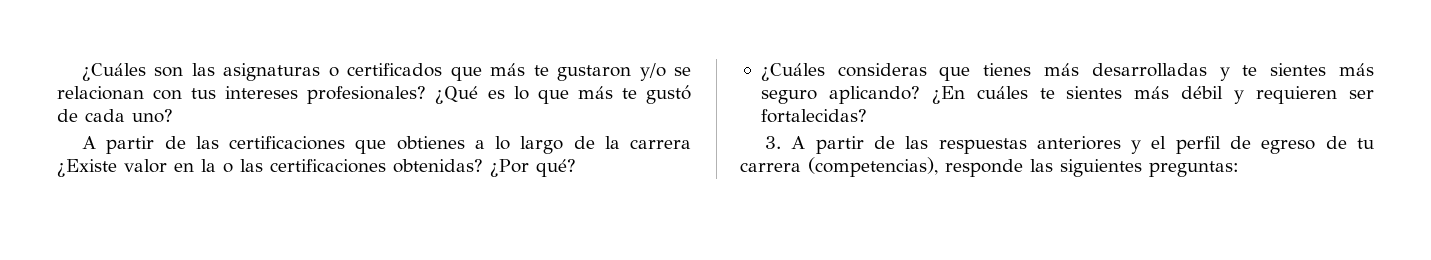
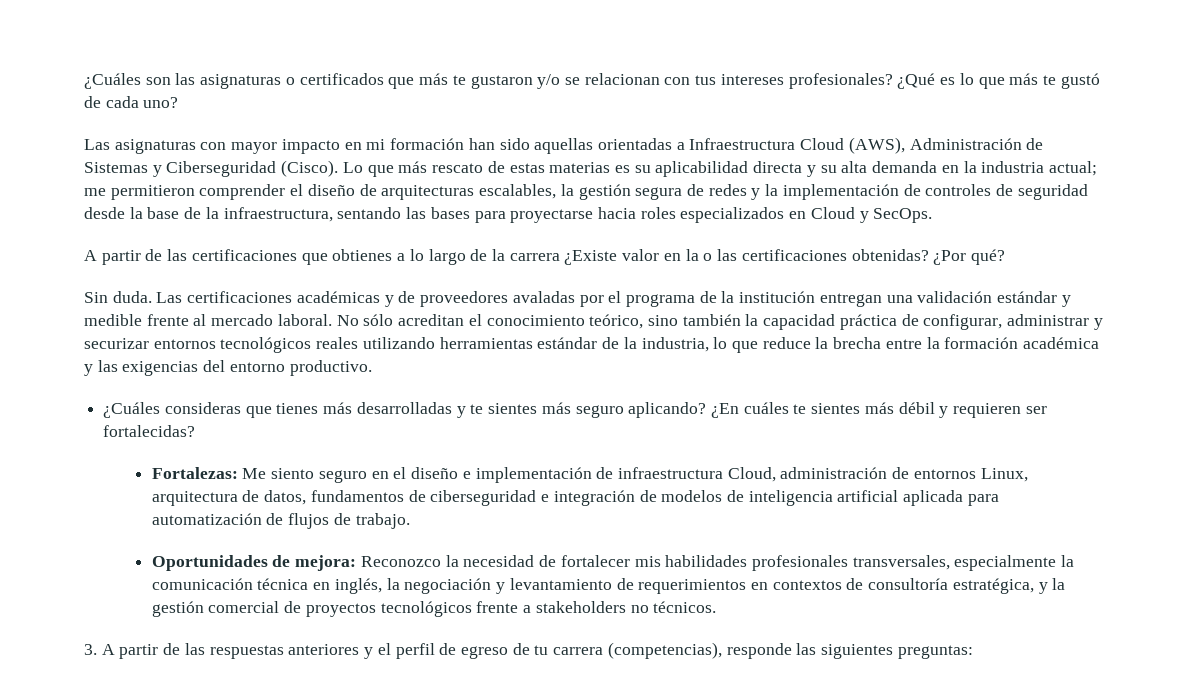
(173, 116) none -> [84,137,1044,154] [84,160,1097,177] [84,184,1088,200] [84,207,933,223] // Las asignaturas con mayor impacto en mi formación han sido aquellas orientadas a Infraestructura Cloud (AWS), Administración de Sistemas y Ciberseguridad (Cisco). Lo que más rescato de estas materias es su aplicabilidad directa y su alta demanda en la industria actual; me permitieron comprender el diseño de arquitecturas escalables, la gestión segura de redes y la implementación de controles de seguridad desde la base de la infraestructura, sentando las bases para proyectarse hacia roles especializados en Cloud y SecOps.
(576, 168) none -> [84,291,1071,307] [84,314,1103,330] [84,337,1100,353] [84,360,372,376] // Sin duda. Las certificaciones académicas y de proveedores avaladas por el programa de la institución entregan una validación estándar y medible frente al mercado laboral. No sólo acreditan el conocimiento teórico, sino también la capacidad práctica de configurar, administrar y securizar entornos tecnológicos reales utilizando herramientas estándar de la industria, lo que reduce la brecha entre la formación académica y las exigencias del entorno productivo.
(867, 116) none -> [151,467,1028,483] [151,490,999,506] [151,513,410,529] [151,555,1075,571] [151,578,1066,594] [151,601,717,617] // Fortalezas: Me siento seguro en el diseño e implementación de infraestructura Cloud, administración de entornos Linux, arquitectura de datos, fundamentos de ciberseguridad e integración de modelos de inteligencia artificial aplicada para automatización de flujos de trabajo. // Oportunidades de mejora: Reconozco la necesidad de fortalecer mis habilidades profesionales transversales, especialmente la comunicación técnica en inglés, la negociación y levantamiento de requerimientos en contextos de consultoría estratégica, y la gestión comercial de proyectos tecnológicos frente a stakeholders no técnicos.

